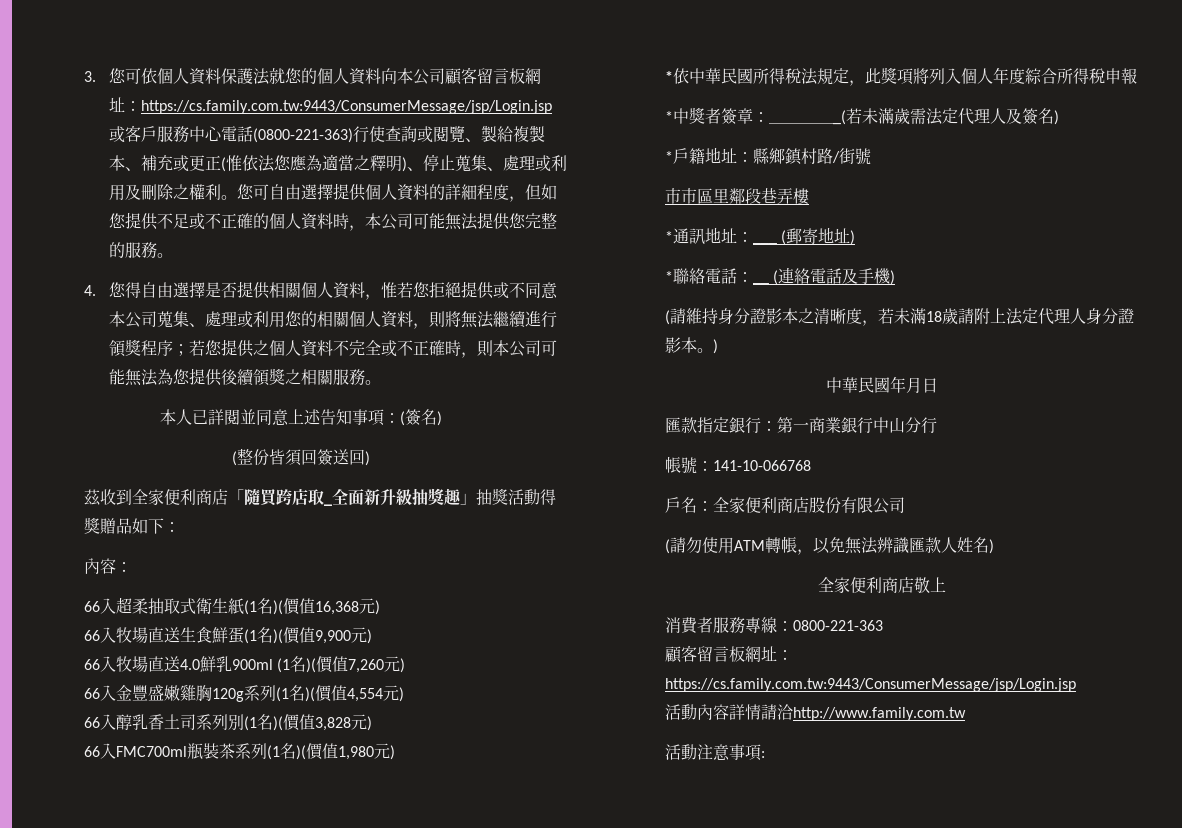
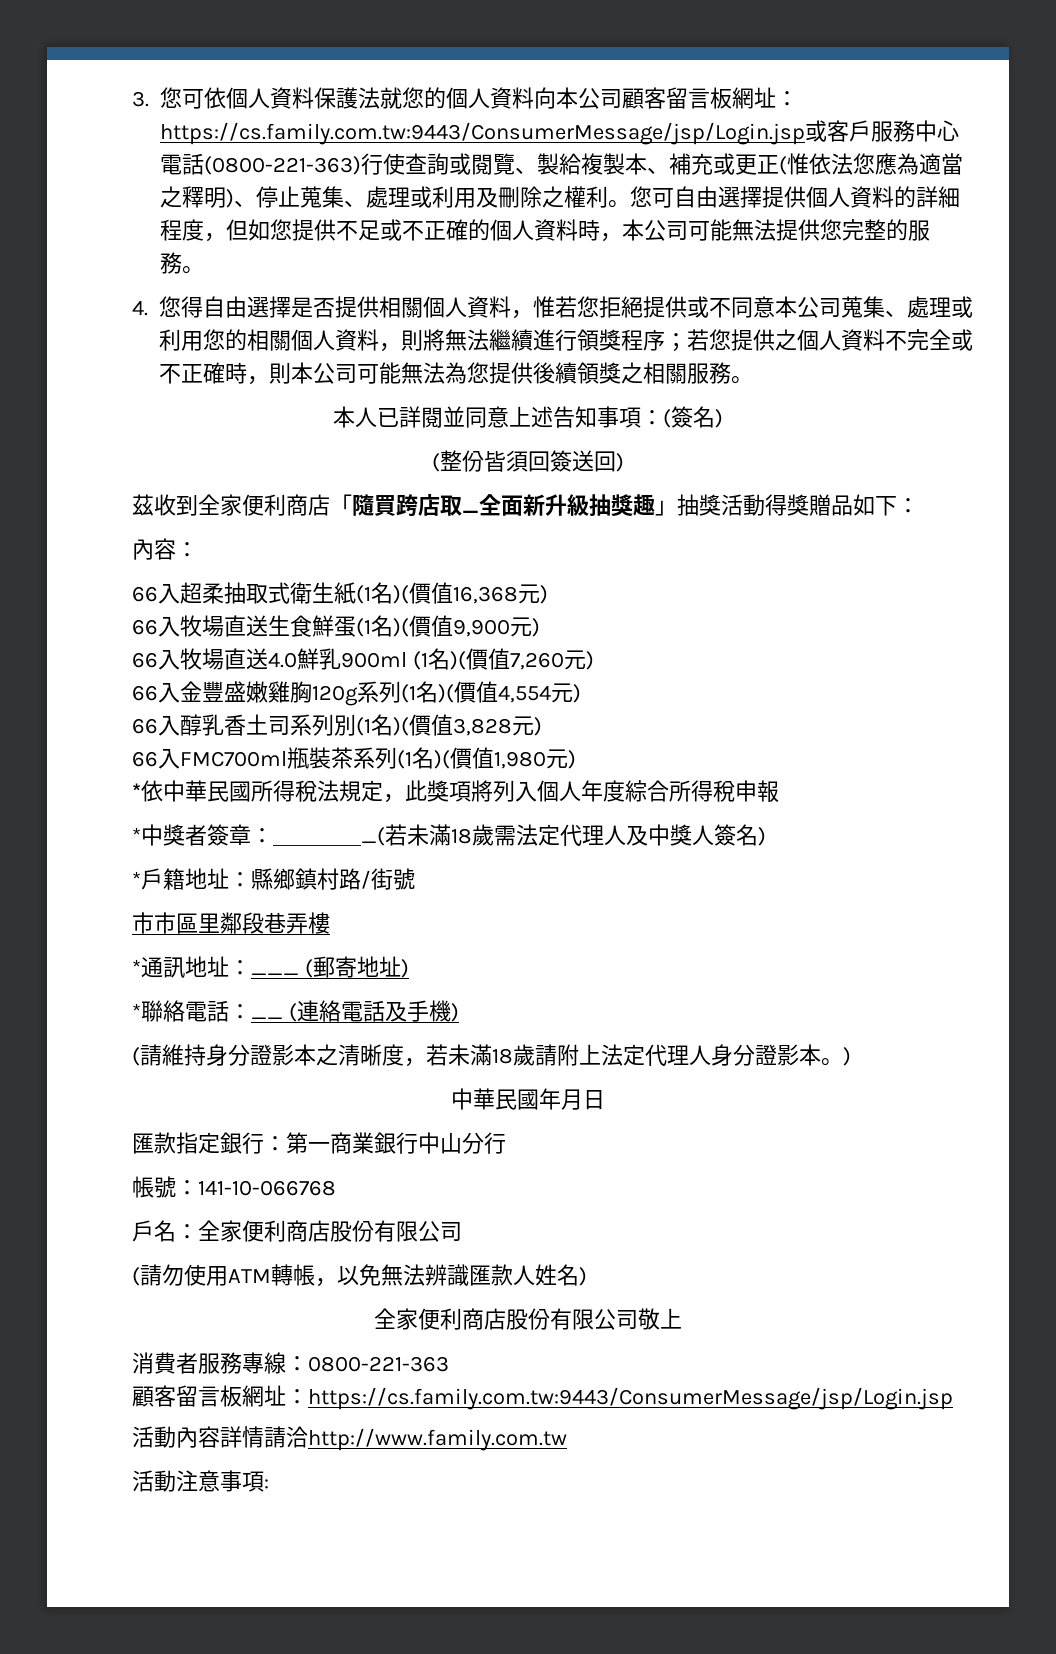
(894, 116) none -> [451,828,473,844] 18
(1022, 116) none -> [648,824,715,846] 中獎人
(914, 585) none -> [506,1308,638,1330] 股份有限公司

